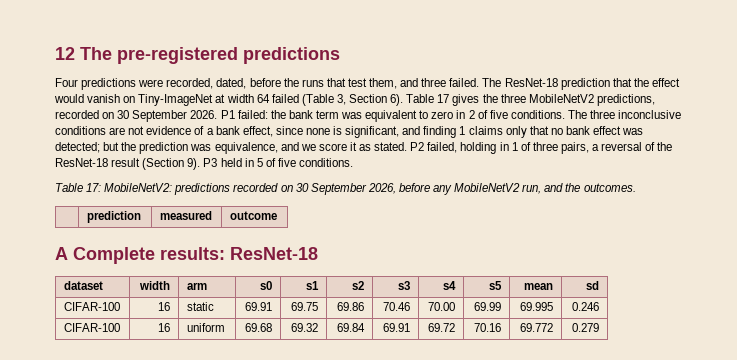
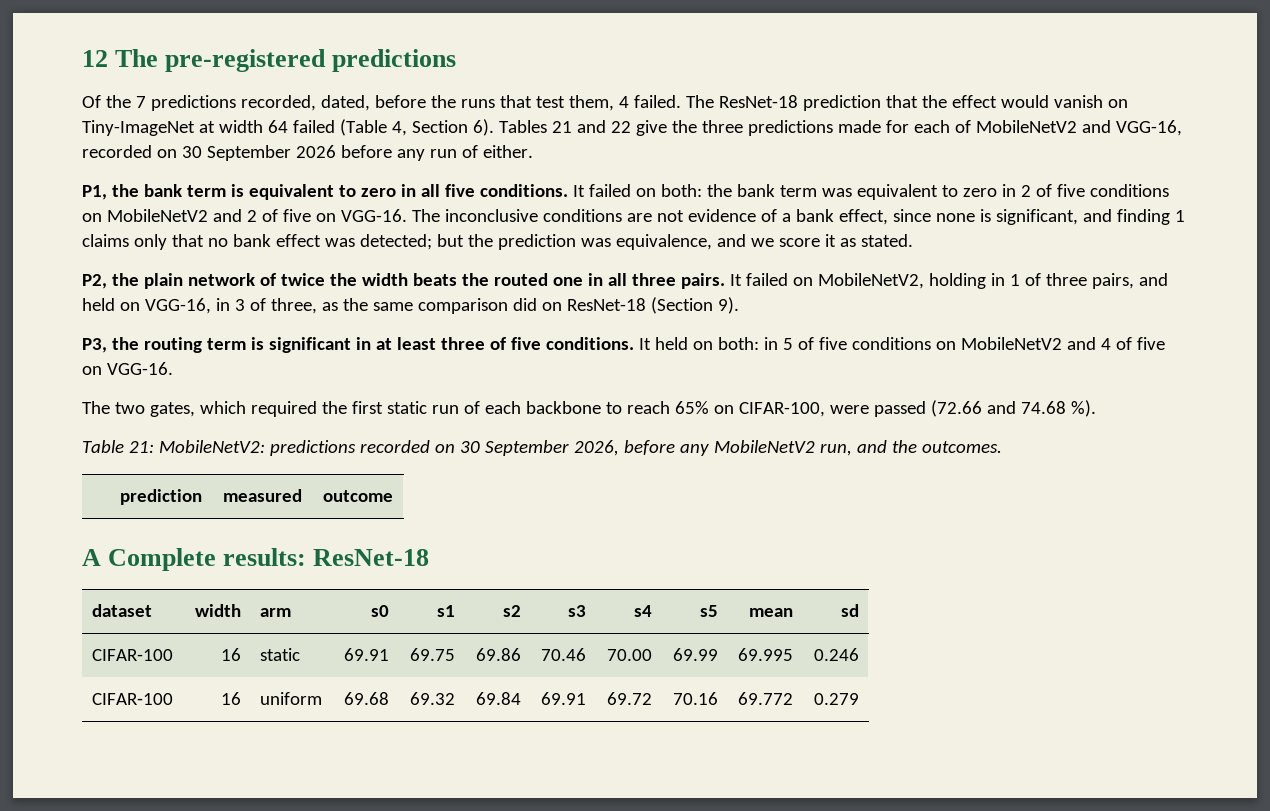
[55,78,164,90] Four predictions were -> [82,95,236,111] Of the 7 predictions
[400,78,447,87] and three -> [618,96,629,108] 4
[336,94,346,105] 3, -> [391,121,407,136] 4,
[406,94,655,106] [55,110,268,122] Table 17 gives the three MobileNetV2 predictions, recorded on 30 September 2026. P1 failed: -> [498,120,1182,136] [82,145,533,161] [82,184,702,200] Tables 21 and 22 give the three predictions made for each of MobileNetV2 and VGG-16, recorded on 30 September 2026 before any run of either. // P1, the bank term is equivalent to zero in all five conditions. It failed on both:
[510,110,616,119] conditions. The three -> [1089,184,1169,197] [82,209,440,222] conditions on MobileNetV2 and 2 of five on VGG-16. The
[410,142,458,153] P2 failed, -> [82,273,924,289] // P2, the plain network of twice the width beats the routed one in all three pairs. It failed on MobileNetV2,
[592,142,673,151] [55,158,354,170] [55,183,102,192] a reversal of the ResNet-18 result (Section 9). P3 held in 5 of five conditions. // Table 17: -> [1138,273,1168,286] [82,297,739,314] [82,337,1165,353] [82,362,173,375] [82,400,1096,417] [82,440,154,453] and held on VGG-16, in 3 of three, as the same comparison did on ResNet-18 (Section 9). // P3, the routing term is significant in at least three of five conditions. It held on both: in 5 of five conditions on MobileNetV2 and 4 of five on VGG-16. // The two gates, which required the first static run of each backbone to reach 65% on CIFAR-100, were passed (72.66 and 74.68 %). // Table 21:

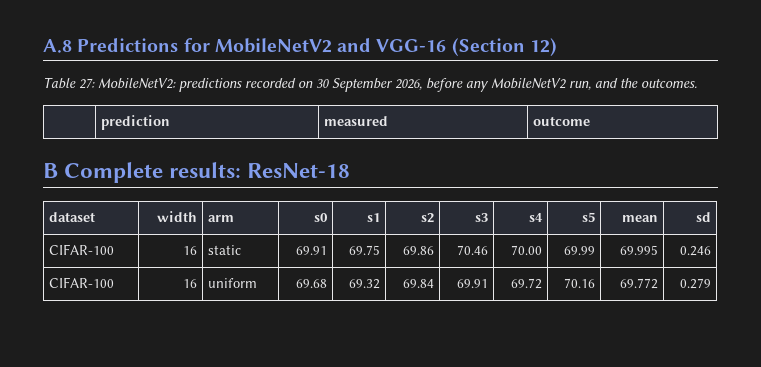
[82,49,457,72] [82,95,1128,111] [82,119,1182,136] [82,145,533,161] [82,184,1169,200] [82,209,1185,225] [82,234,913,250] [82,273,1168,289] [82,297,739,314] [82,337,1165,353] [82,362,173,375] [82,400,1096,417] 12 The pre-registered predictions // Of the 7 predictions recorded, dated, before the runs that test them, 4 failed. The ResNet-18 prediction that the effect would vanish on Tiny-ImageNet at width 64 failed (Table 4, Section 6). Tables 21 and 22 give the three predictions made for each of MobileNetV2 and VGG-16, recorded on 30 September 2026 before any run of either. // P1, the bank term is equivalent to zero in all five conditions. It failed on both: the bank term was equivalent to zero in 2 of five conditions on MobileNetV2 and 2 of five on VGG-16. The inconclusive conditions are not evidence of a bank effect, since none is significant, and finding 1 claims only that no bank effect was detected; but the prediction was equivalence, and we score it as stated. // P2, the plain network of twice the width beats the routed one in all three pairs. It failed on MobileNetV2, holding in 1 of three pairs, and held on VGG-16, in 3 of three, as the same comparison did on ResNet-18 (Section 9). // P3, the routing term is significant in at least three of five conditions. It held on both: in 5 of five conditions on MobileNetV2 and 4 of five on VGG-16. // The two gates, which required the first static run of each backbone to reach 65% on CIFAR-100, were passed (72.66 and 74.68 %). -> [43,38,557,56] A.8 Predictions for MobileNetV2 and VGG-16 (Section 12)
[128,441,154,453] 21: -> [79,78,95,89] 27:
[82,549,101,566] A -> [43,163,58,178] B

